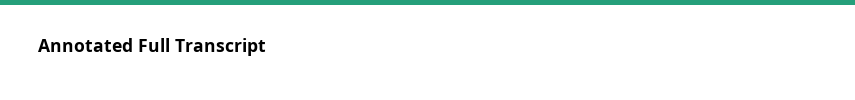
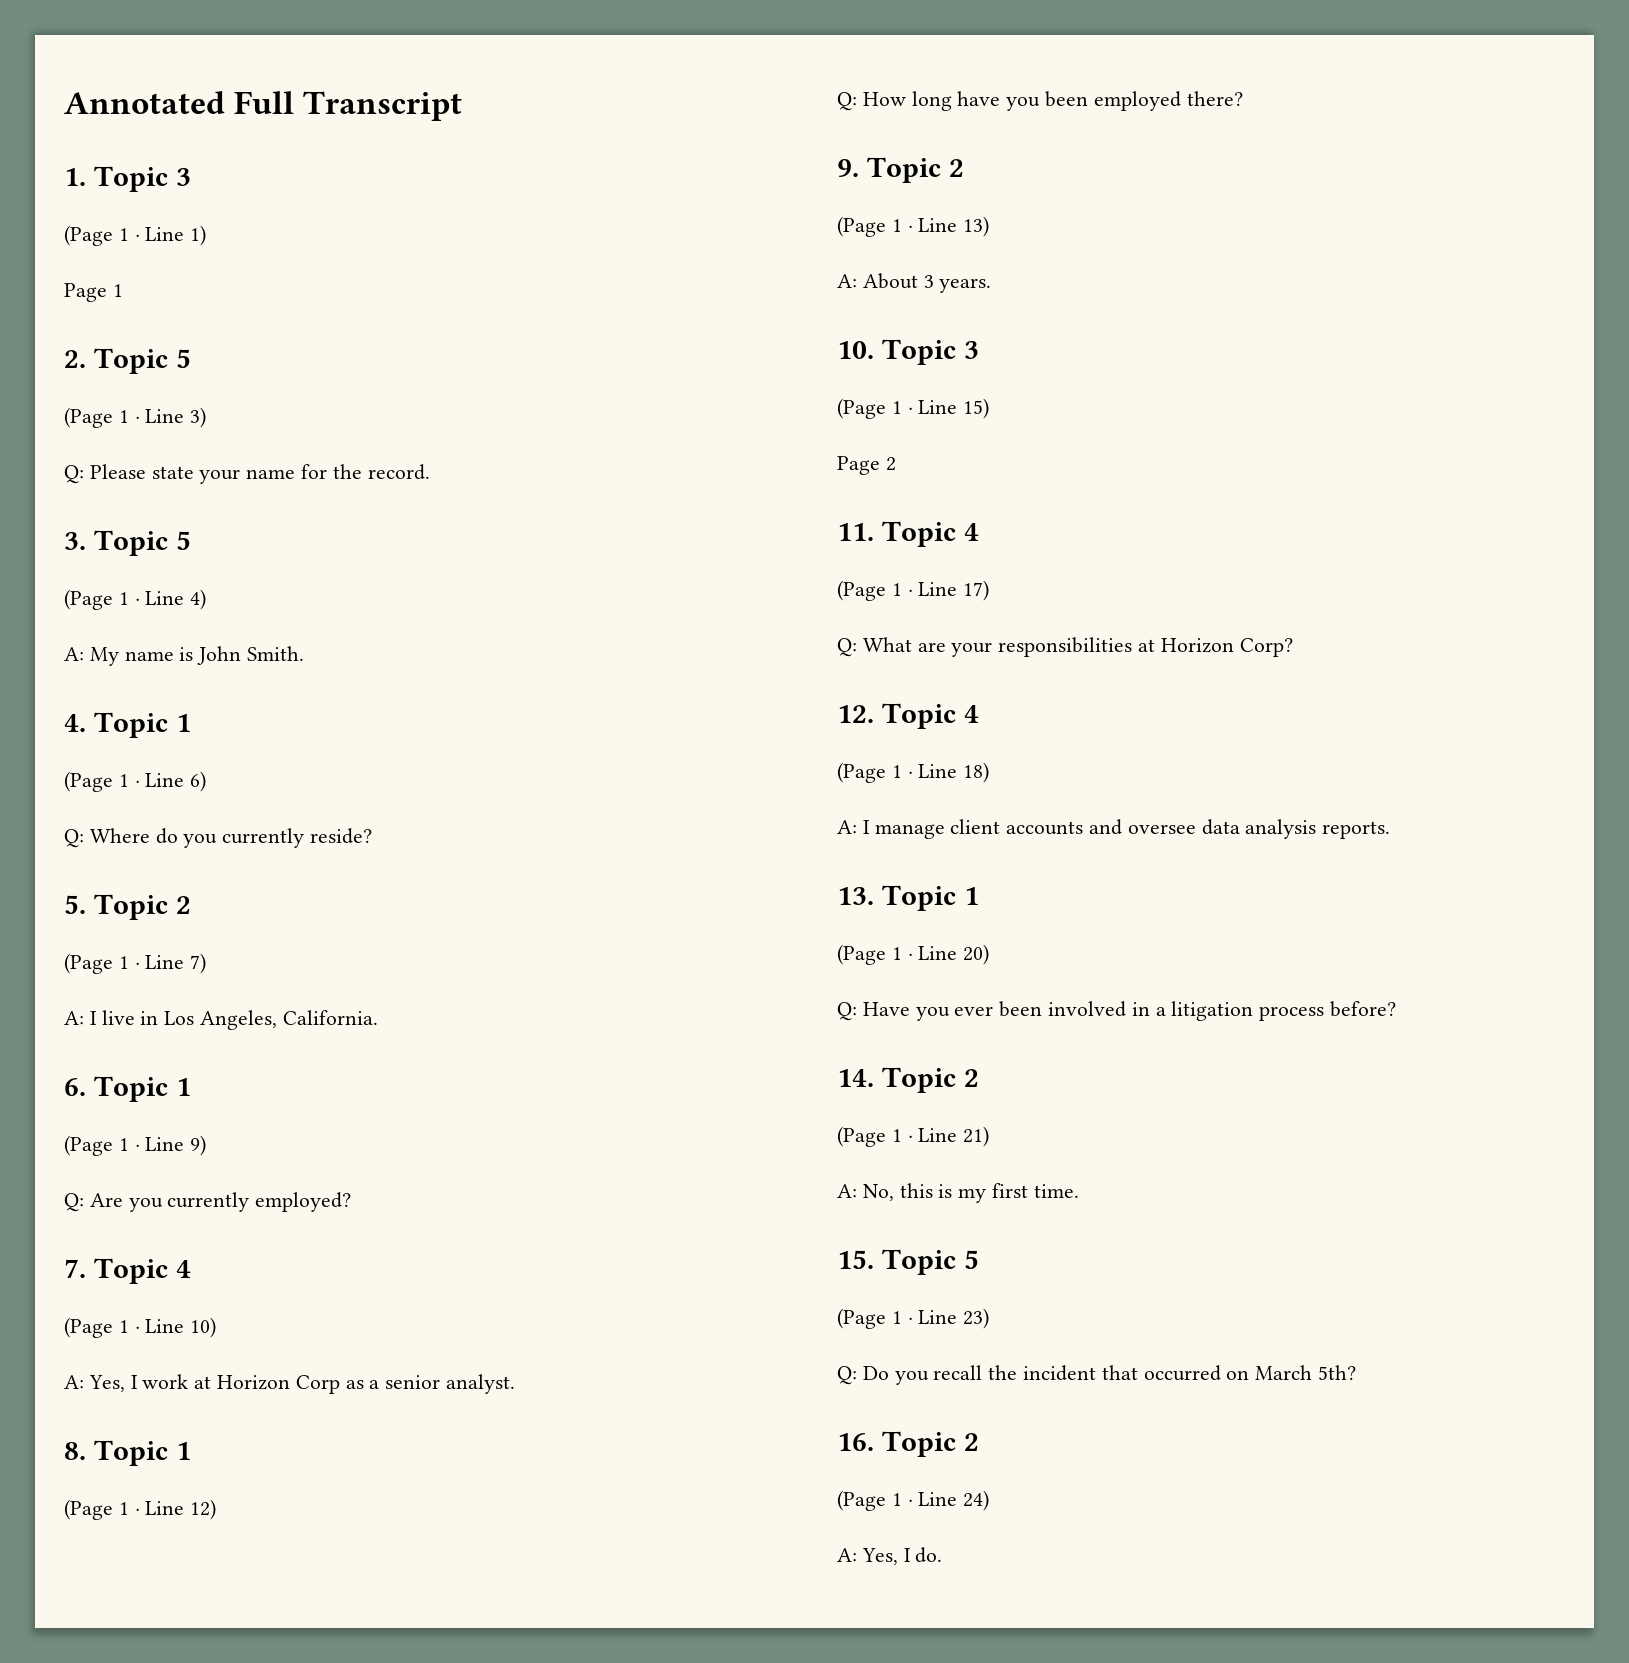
(266, 47) none -> [64,166,191,192] [64,225,207,246] [64,283,123,302] [64,348,191,374] [64,407,207,428] [64,464,430,484] [64,530,191,556] [64,589,207,610] [64,646,305,666] [64,712,191,738] [64,771,207,792] [64,828,373,848] [64,894,191,920] [64,953,207,974] [64,1010,378,1030] [64,1076,191,1102] [64,1135,207,1156] [64,1192,352,1212] [64,1258,191,1284] [64,1317,217,1338] [64,1374,516,1394] [64,1440,191,1466] [64,1499,217,1520] [837,91,1243,111] [837,157,964,183] [837,216,990,237] [837,273,992,293] [837,339,979,365] [837,398,990,419] [837,456,896,475] [837,521,979,547] [837,580,990,601] [837,637,1293,657] [837,703,979,729] [837,762,990,783] [837,819,1391,839] [837,885,979,911] [837,944,990,965] [837,1001,1397,1021] [837,1067,979,1093] [837,1126,990,1147] [837,1183,1079,1203] [837,1249,979,1275] [837,1308,990,1329] [837,1365,1357,1385] [837,1431,979,1457] [837,1490,990,1511] [837,1547,943,1565] // 1. Topic 3 // (Page 1 · Line 1) // Page 1 // 2. Topic 5 // (Page 1 · Line 3) // Q: Please state your name for the record. // 3. Topic 5 // (Page 1 · Line 4) // A: My name is John Smith. // 4. Topic 1 // (Page 1 · Line 6) // Q: Where do you currently reside? // 5. Topic 2 // (Page 1 · Line 7) // A: I live in Los Angeles, California. // 6. Topic 1 // (Page 1 · Line 9) // Q: Are you currently employed? // 7. Topic 4 // (Page 1 · Line 10) // A: Yes, I work at Horizon Corp as a senior analyst. // 8. Topic 1 // (Page 1 · Line 12) // Q: How long have you been employed there? // 9. Topic 2 // (Page 1 · Line 13) // A: About 3 years. // 10. Topic 3 // (Page 1 · Line 15) // Page 2 // 11. Topic 4 // (Page 1 · Line 17) // Q: What are your responsibilities at Horizon Corp? // 12. Topic 4 // (Page 1 · Line 18) // A: I manage client accounts and oversee data analysis reports. // 13. Topic 1 // (Page 1 · Line 20) // Q: Have you ever been involved in a litigation process before? // 14. Topic 2 // (Page 1 · Line 21) // A: No, this is my first time. // 15. Topic 5 // (Page 1 · Line 23) // Q: Do you recall the incident that occurred on March 5th? // 16. Topic 2 // (Page 1 · Line 24) // A: Yes, I do.

